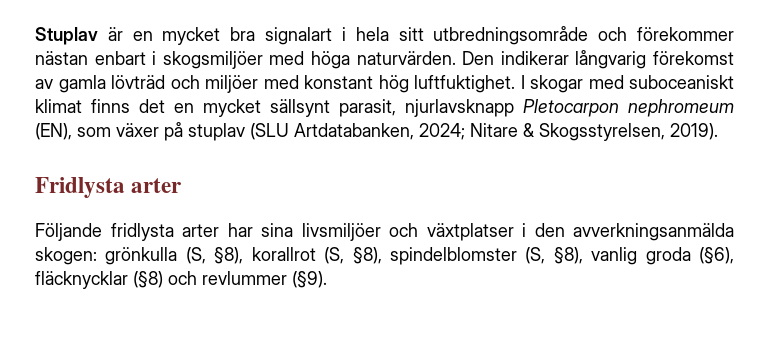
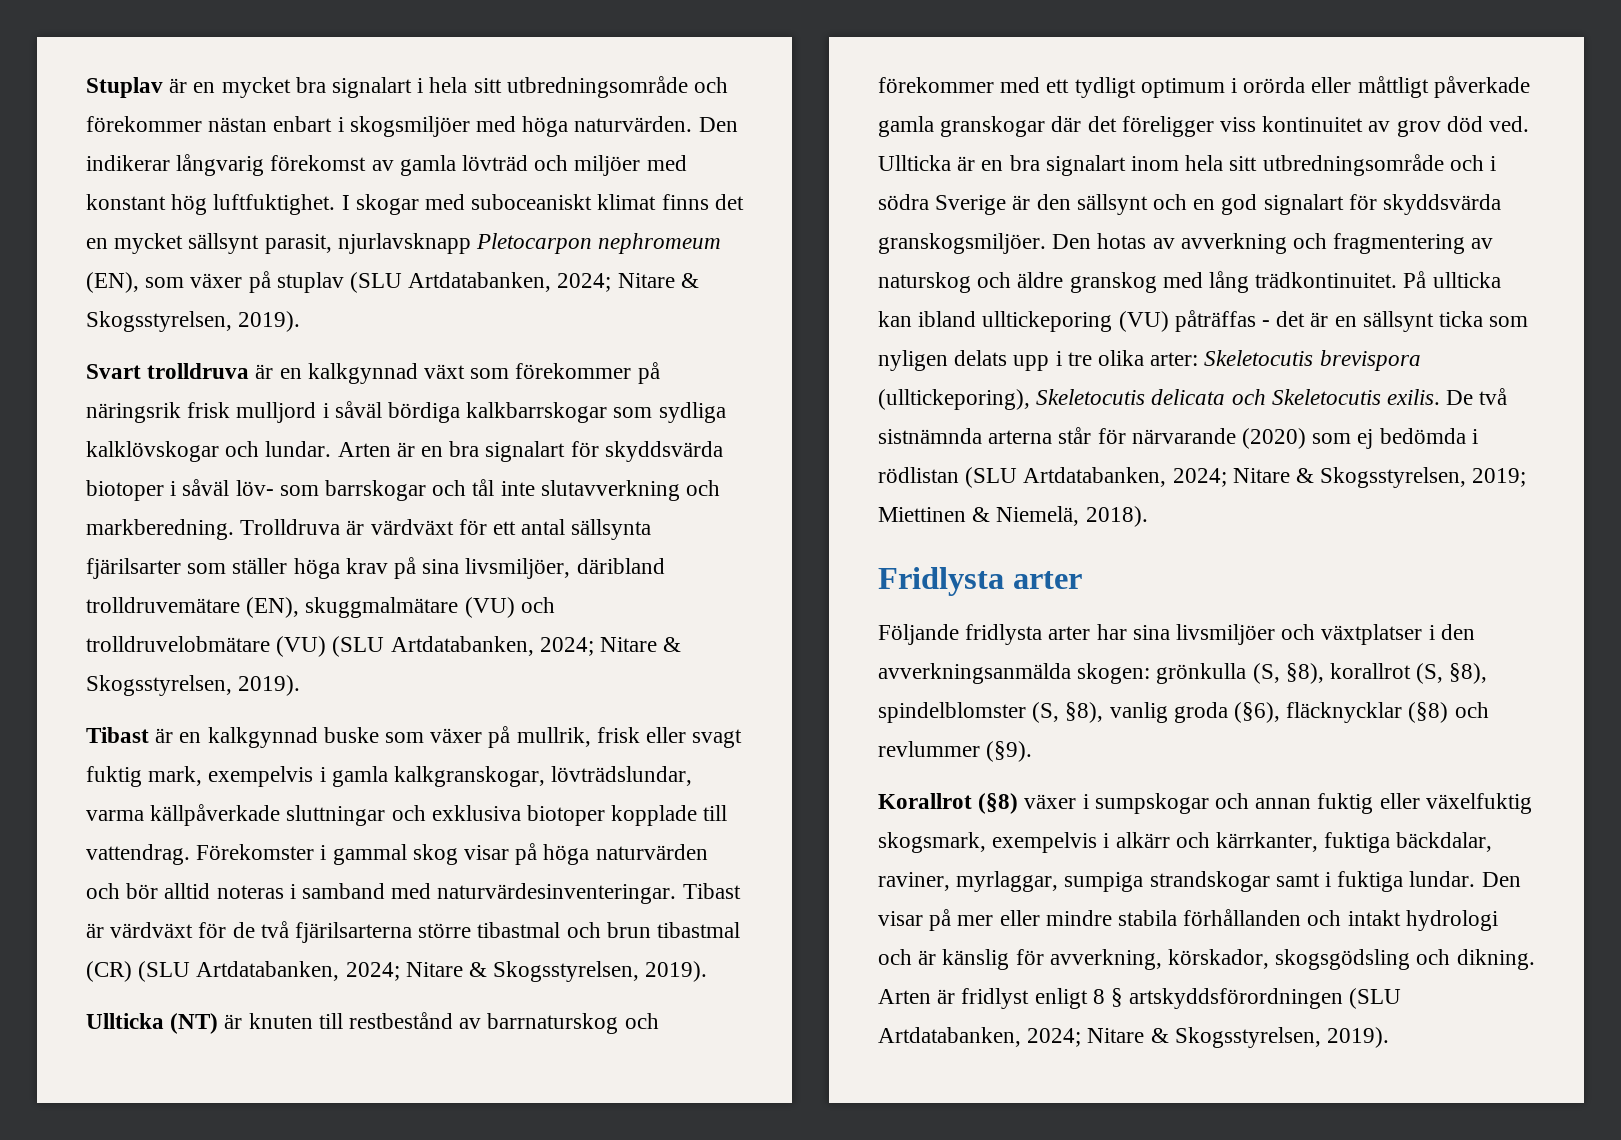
(718, 131) none -> [86,362,660,384] [86,401,726,423] [86,441,723,462] [86,479,721,501] [86,519,652,540] [86,557,665,579] [86,597,555,618] [86,636,682,657] [86,675,301,696] [86,726,743,748] [86,766,693,787] [86,804,728,826] [86,843,708,865] [86,883,741,904] [86,921,741,943] [86,961,708,982] [86,1012,659,1034] [878,76,1530,98] [878,116,1530,137] [878,154,1497,176] [878,194,1502,215] [878,233,1494,254] [878,271,1501,293] [878,310,1529,332] [878,350,1421,371] [878,388,1508,410] [878,427,1478,449] [878,467,1527,488] [878,506,1148,527] // Svart trolldruva är en kalkgynnad växt som förekommer på näringsrik frisk mulljord i såväl bördiga kalkbarrskogar som sydliga kalklövskogar och lundar. Arten är en bra signalart för skyddsvärda biotoper i såväl löv- som barrskogar och tål inte slutavverkning och markberedning. Trolldruva är värdväxt för ett antal sällsynta fjärilsarter som ställer höga krav på sina livsmiljöer, däribland trolldruvemätare (EN), skuggmalmätare (VU) och trolldruvelobmätare (VU) (SLU Artdatabanken, 2024; Nitare & Skogsstyrelsen, 2019). // Tibast är en kalkgynnad buske som växer på mullrik, frisk eller svagt fuktig mark, exempelvis i gamla kalkgranskogar, lövträdslundar, varma källpåverkade sluttningar och exklusiva biotoper kopplade till vattendrag. Förekomster i gammal skog visar på höga naturvärden och bör alltid noteras i samband med naturvärdesinventeringar. Tibast är värdväxt för de två fjärilsarterna större tibastmal och brun tibastmal (CR) (SLU Artdatabanken, 2024; Nitare & Skogsstyrelsen, 2019). // Ullticka (NT) är knuten till restbestånd av barrnaturskog och förekommer med ett tydligt optimum i orörda eller måttligt påverkade gamla granskogar där det föreligger viss kontinuitet av grov död ved. Ullticka är en bra signalart inom hela sitt utbredningsområde och i södra Sverige är den sällsynt och en god signalart för skyddsvärda granskogsmiljöer. Den hotas av avverkning och fragmentering av naturskog och äldre granskog med lång trädkontinuitet. På ullticka kan ibland ulltickeporing (VU) påträffas - det är en sällsynt ticka som nyligen delats upp i tre olika arter: Skeletocutis brevispora (ulltickeporing), Skeletocutis delicata och Skeletocutis exilis. De två sistnämnda arterna står för närvarande (2020) som ej bedömda i rödlistan (SLU Artdatabanken, 2024; Nitare & Skogsstyrelsen, 2019; Miettinen & Niemelä, 2018).
(327, 279) none -> [878,793,1532,814] [878,832,1493,853] [878,871,1521,892] [878,909,1498,931] [878,949,1535,970] [878,988,1402,1009] [878,1027,1390,1048] // Korallrot (§8) växer i sumpskogar och annan fuktig eller växelfuktig skogsmark, exempelvis i alkärr och kärrkanter, fuktiga bäckdalar, raviner, myrlaggar, sumpiga strandskogar samt i fuktiga lundar. Den visar på mer eller mindre stabila förhållanden och intakt hydrologi och är känslig för avverkning, körskador, skogsgödsling och dikning. Arten är fridlyst enligt 8 § artskyddsförordningen (SLU Artdatabanken, 2024; Nitare & Skogsstyrelsen, 2019).

